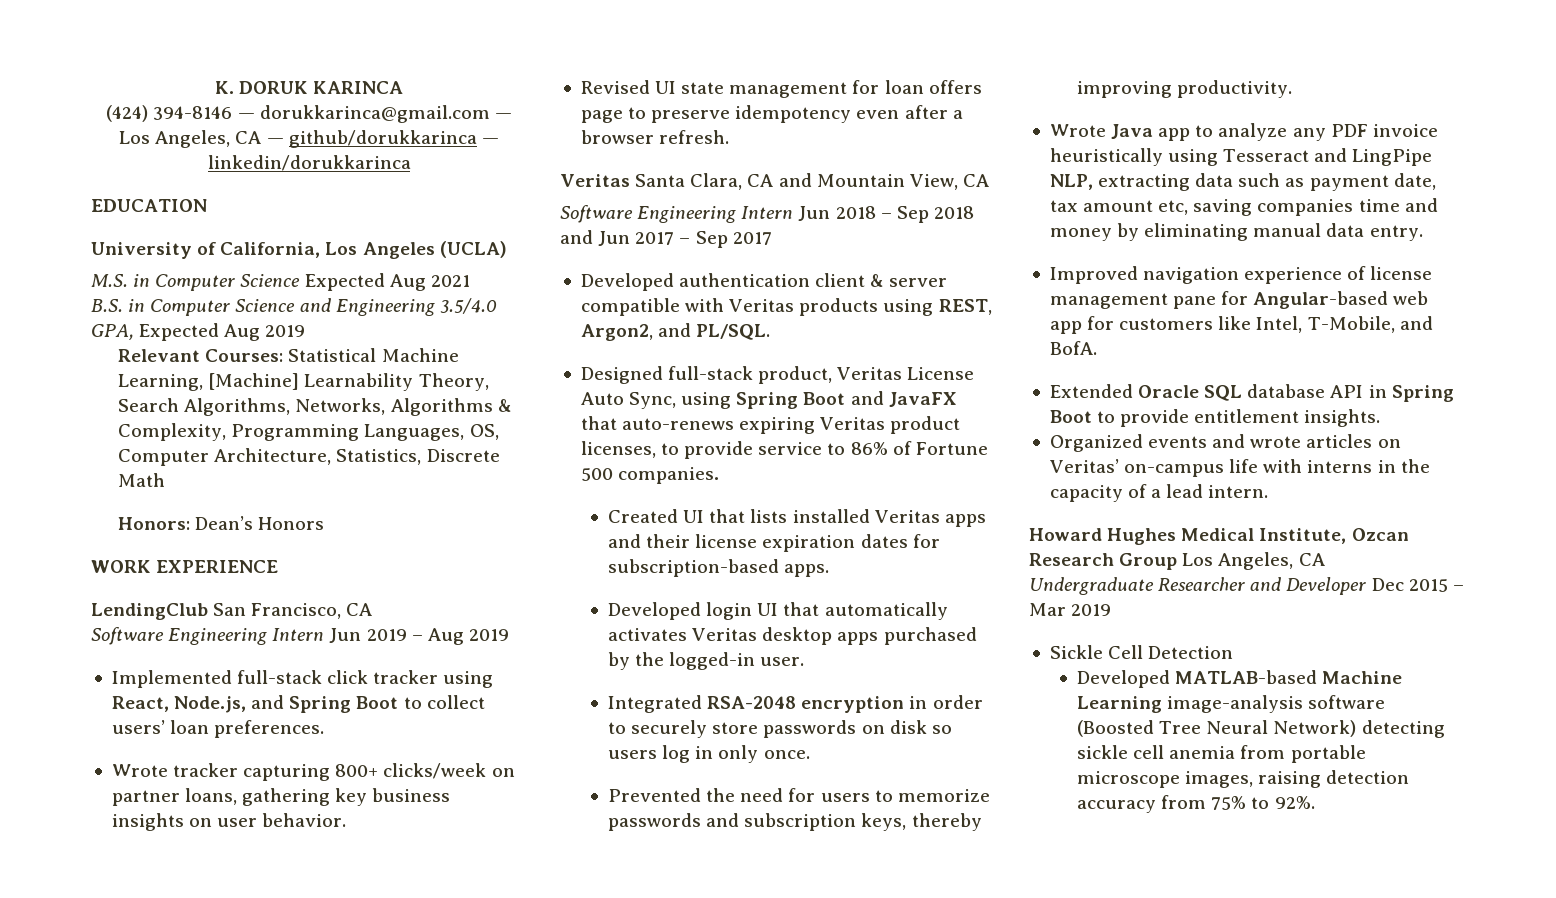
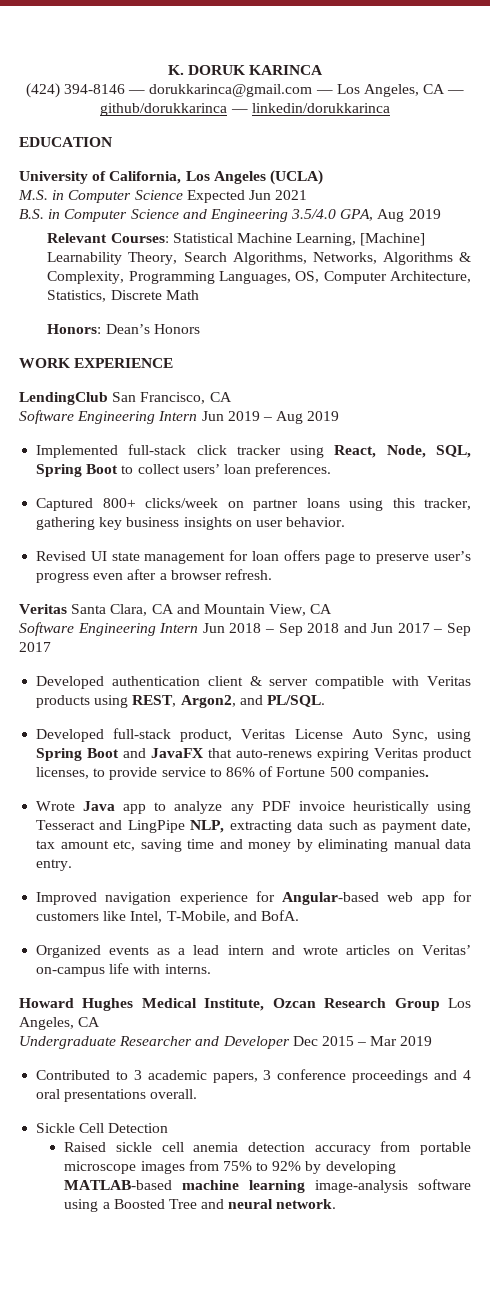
[389,274,426,291] Aug -> [248,190,271,200] Jun
[139,323,220,341] Expected -> (374, 215) none
[174,695,285,713] Node.js, and -> [386,445,471,458] Node, SQL,
[111,763,331,781] Wrote tracker capturing -> [36,498,94,511] Captured
[185,788,238,805] loans, -> [306,498,471,511] loans using this tracker,
[735,105,852,123] idempotency -> [434,551,472,561] [36,572,90,583] user’s progress
[580,366,663,384] Designed -> [36,729,105,742] Developed
[608,509,986,527] [608,534,940,552] [608,559,830,577] [608,602,948,620] [608,627,977,645] [608,652,805,670] [608,695,983,713] [608,720,952,738] [608,745,810,763] [608,788,990,802] [608,813,982,831] [1077,80,1293,98] // Created UI that lists installed Veritas apps and their license expiration dates for subscription-based apps. // Developed login UI that automatically activates Veritas desktop apps purchased by the logged-in user. // Integrated RSA-2048 encryption in order to securely store passwords on disk so users log in only once. // Prevented the need for users to memorize passwords and subscription keys, thereby improving productivity. -> (429, 773) none
[1257,199,1354,216] companies -> (182, 845) none
[1347,266,1433,280] [1049,293,1217,309] of license management pane -> (248, 898) none
[1049,384,1454,402] [1049,409,1381,427] [1049,434,1208,452] Extended Oracle SQL database API in Spring Boot to provide entitlement insights. // Organized events -> [36,945,264,958] Organized events as a lead intern
[1307,459,1430,473] [1049,484,1269,502] interns in the capacity of a lead intern. -> [164,964,211,974] interns.
[1049,645,1234,659] [1077,670,1403,688] [1077,695,1386,713] [1077,720,1445,738] Sickle Cell Detection // Developed MATLAB-based Machine Learning image-analysis software (Boosted Tree Neural Network) detecting -> [36,1069,471,1083] [36,1089,198,1102] [36,1123,169,1133] [64,1142,107,1152] Contributed to 3 academic papers, 3 conference proceedings and 4 oral presentations overall. // Sickle Cell Detection // Raised
(1236, 752) none -> [248,1142,371,1155] detection accuracy
[1185,770,1410,788] [1077,795,1315,813] images, raising detection accuracy from 75% to 92%. -> [140,1160,396,1174] [64,1179,471,1193] [64,1199,337,1212] images from 75% to 92% by developing MATLAB-based machine learning image-analysis software using a Boosted Tree and neural network.

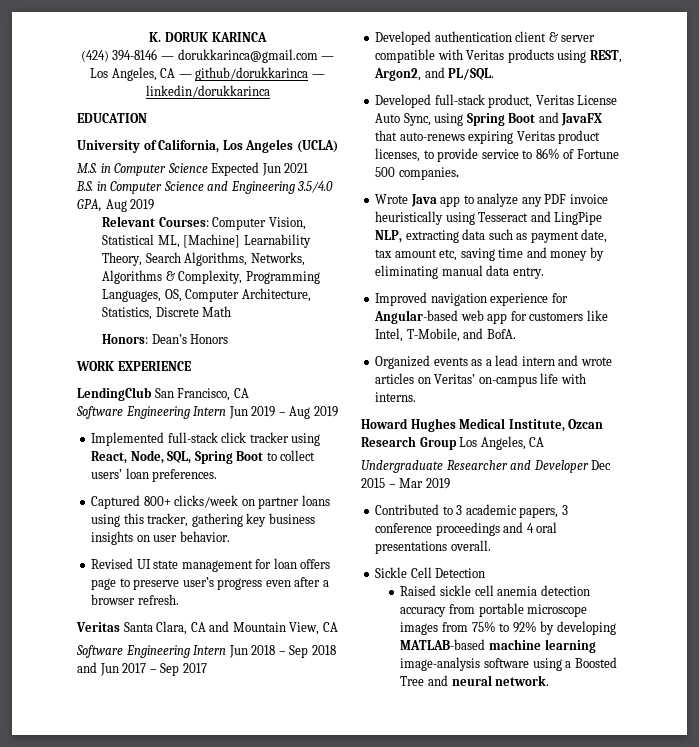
[172,233,357,246] Statistical Machine Learning, -> [212,217,306,230] [102,234,180,248] Computer Vision, Statistical ML,

